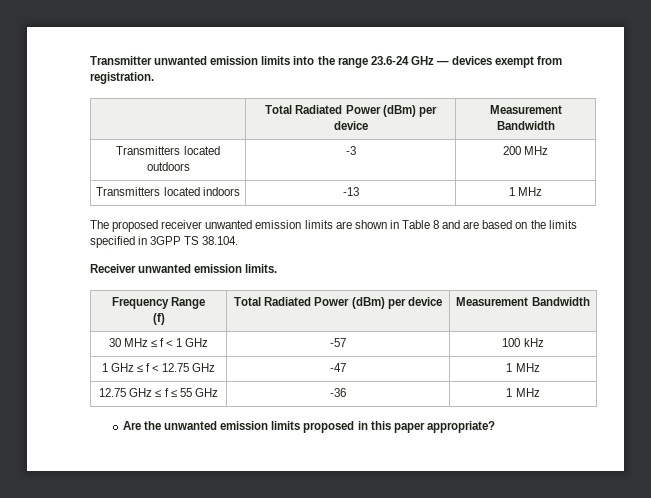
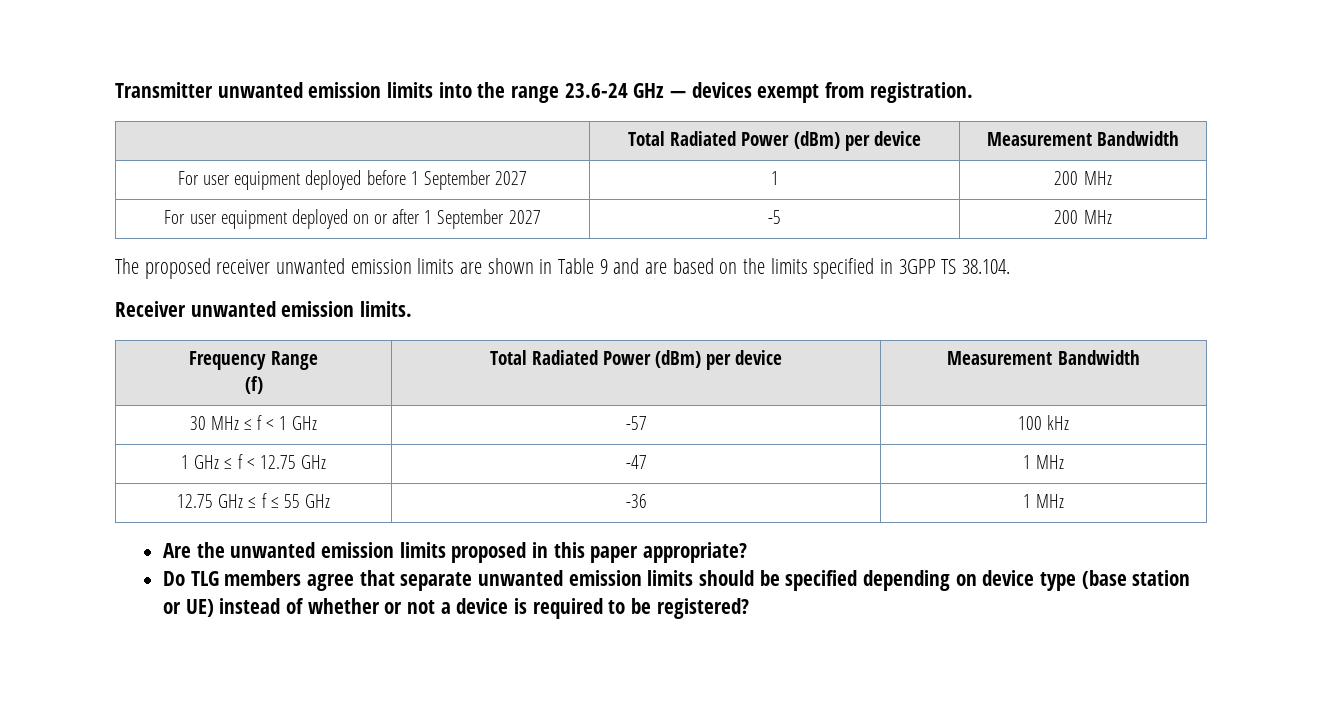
[116,146,220,155] [146,162,190,171] [345,146,356,155] [502,146,549,155] [96,187,240,196] [342,187,359,196] [508,187,515,196] Transmitters located outdoors | -3 | 200 MHz // Transmitters located indoors | -13 | 1 -> [178,170,527,190] [770,171,779,185] [1054,171,1112,185] [164,209,541,229] [768,210,781,224] [1054,210,1079,224] For user equipment deployed before 1 September 2027 | 1 | 200 MHz // For user equipment deployed on or after 1 September 2027 | -5 | 200
[433,220,440,229] 8 -> [599,259,608,274] 9
(495, 427) none -> [163,570,1191,591] [163,598,749,619] // Do TLG members agree that separate unwanted emission limits should be specified depending on device type (base station or UE) instead of whether or not a device is required to be registered?

